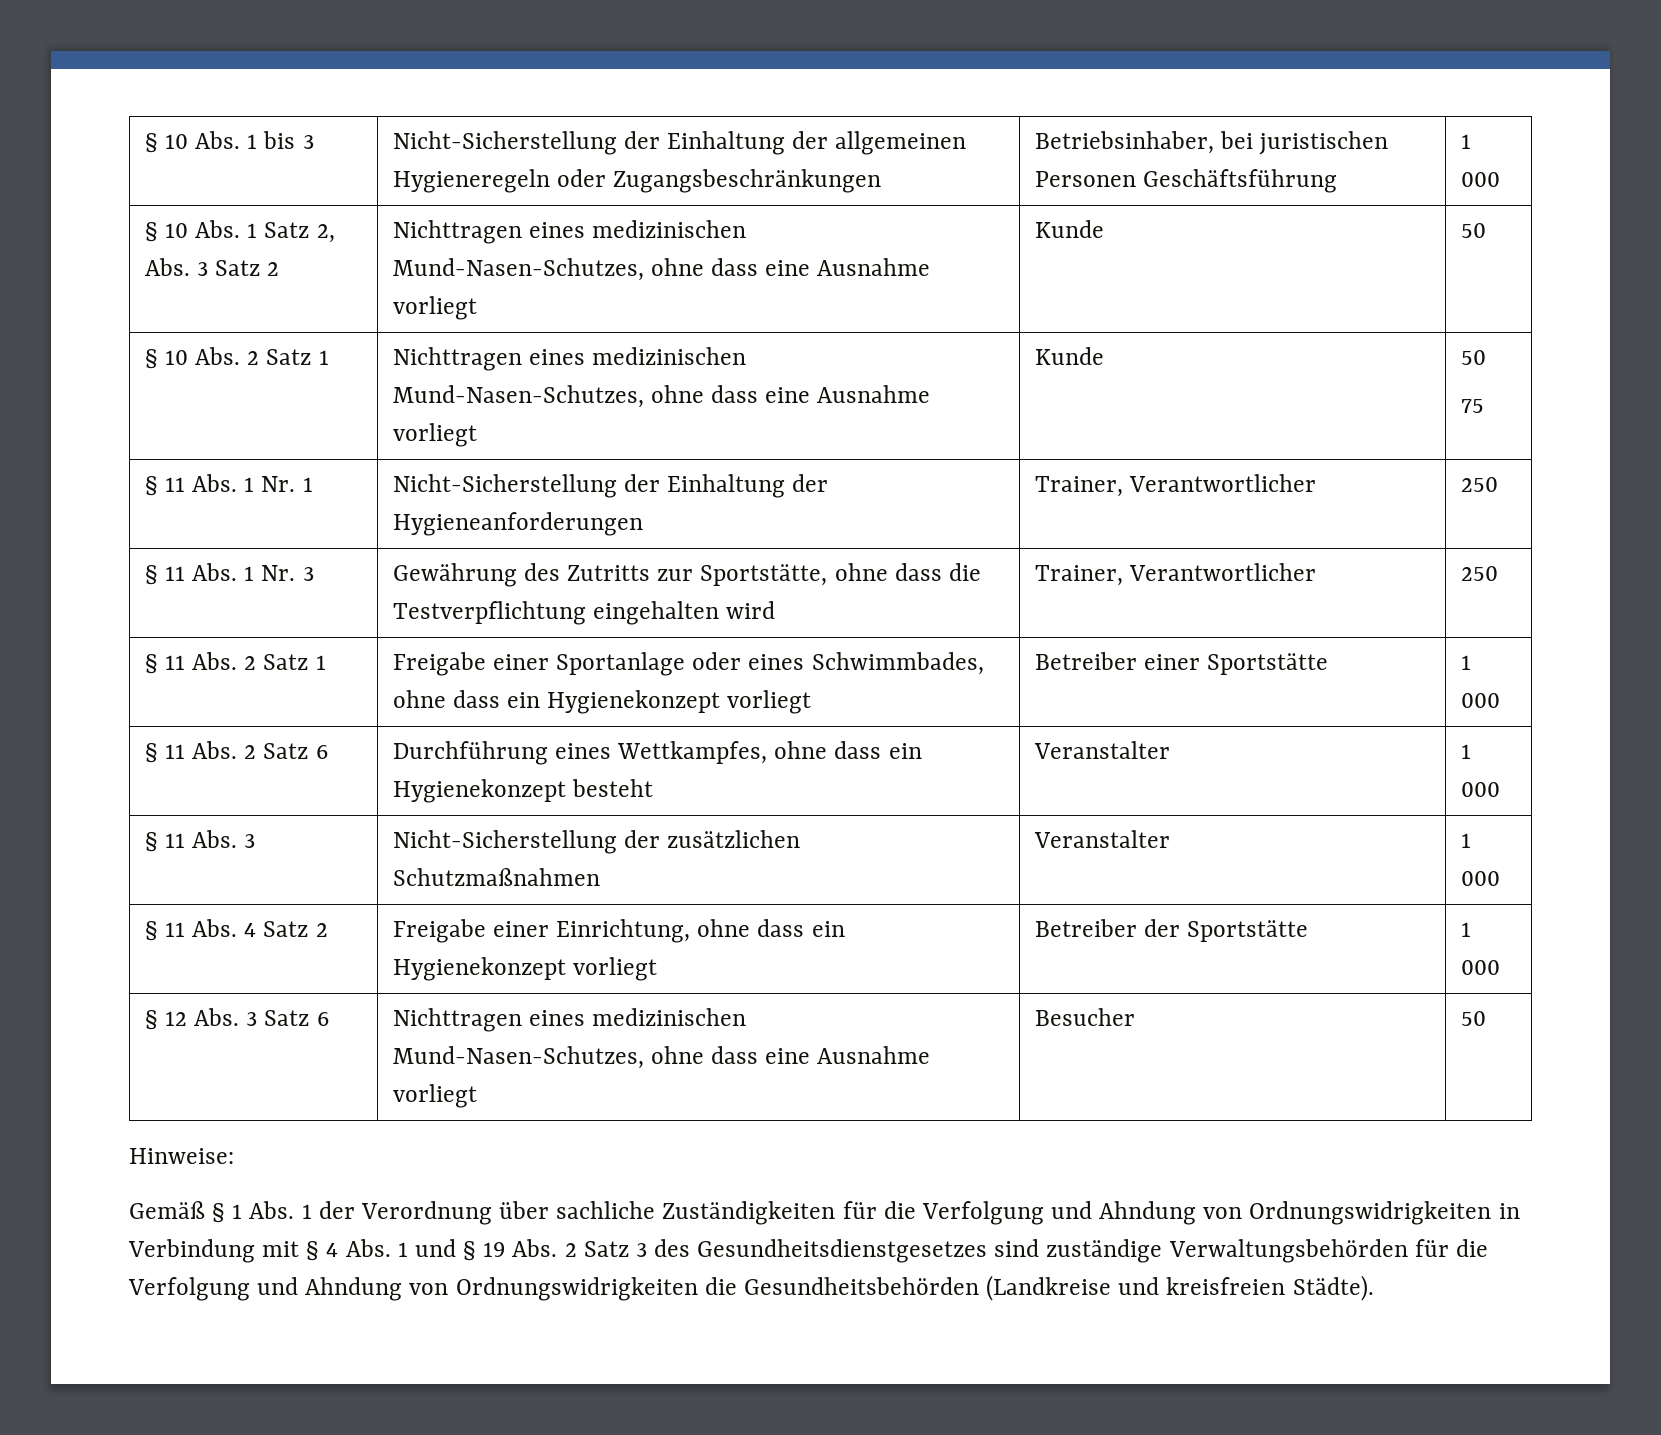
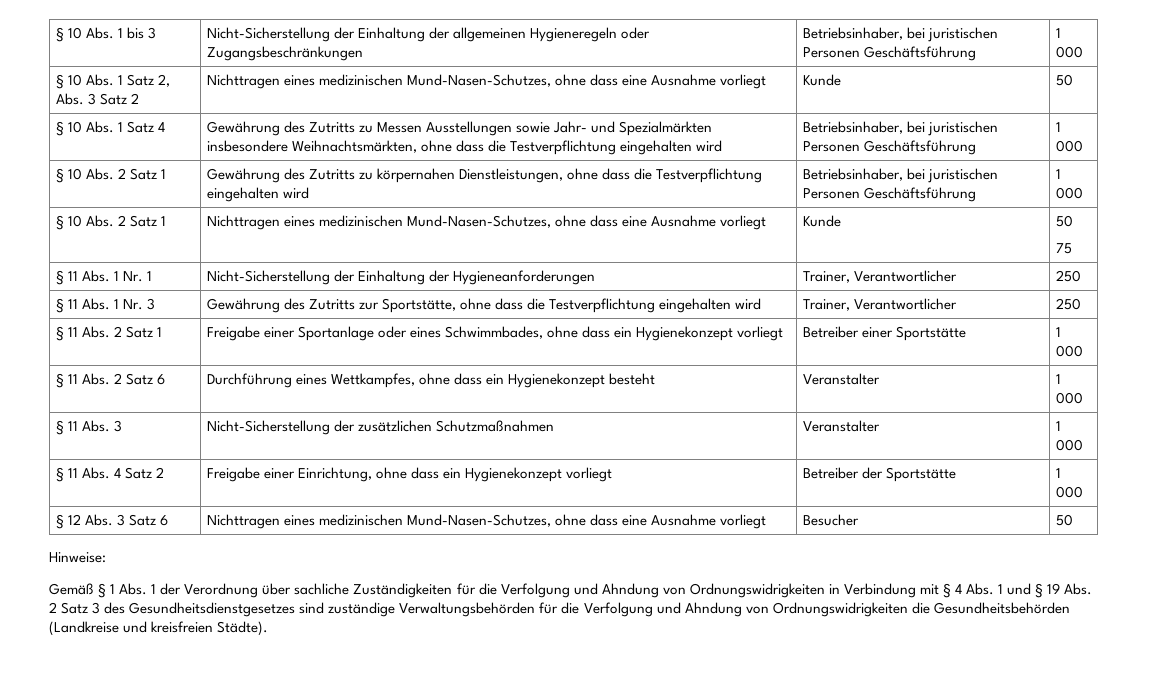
(1486, 230) none -> [55,121,165,136] [206,121,712,136] [206,140,722,155] [802,121,998,136] [802,140,976,155] [1055,122,1061,132] [1055,140,1083,152] [55,168,166,183] [206,168,762,183] [206,187,309,202] [802,168,998,183] [802,187,976,202] [1055,169,1061,179] [1055,187,1083,199] // § 10 Abs. 1 Satz 4 | Gewährung des Zutritts zu Messen Ausstellungen sowie Jahr- und Spezialmärkten insbesondere Weihnachtsmärkten, ohne dass die Testverpflichtung eingehalten wird | Betriebsinhaber, bei juristischen Personen Geschäftsführung | 1 000 // § 10 Abs. 2 Satz 1 | Gewährung des Zutritts zu körpernahen Dienstleistungen, ohne dass die Testverpflichtung eingehalten wird | Betriebsinhaber, bei juristischen Personen Geschäftsführung | 1 000

